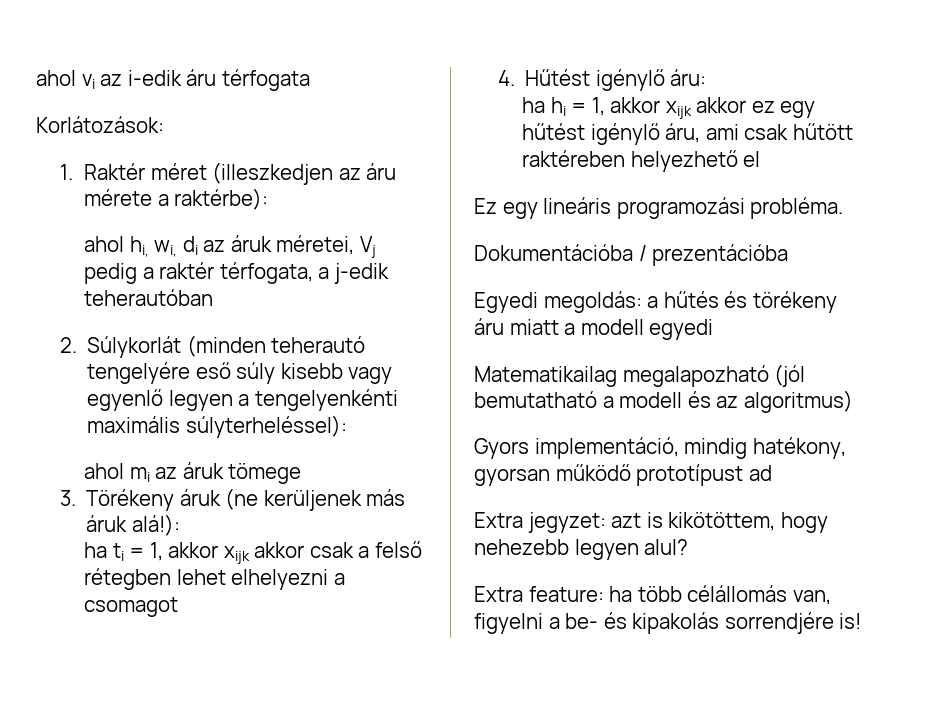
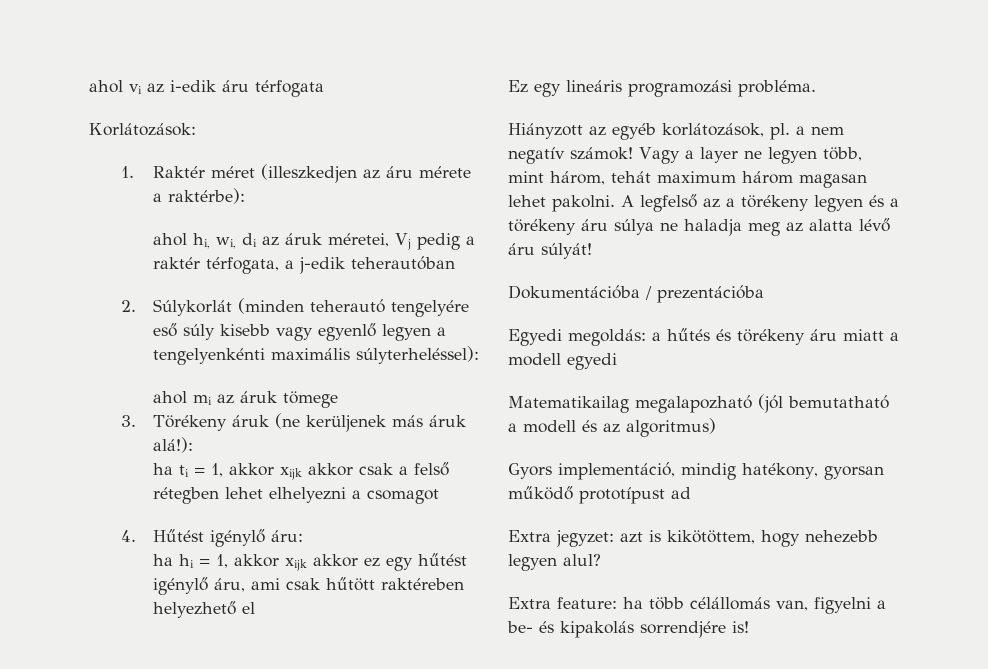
(844, 208) none -> [508,123,844,140] [508,147,862,164] [508,171,867,188] [508,194,899,212] [508,218,890,236] [508,243,592,259] // Hiányzott az egyéb korlátozások, pl. a nem negatív számok! Vagy a layer ne legyen több, mint három, tehát maximum három magasan lehet pakolni. A legfelső az a törékeny legyen és a törékeny áru súlya ne haladja meg az alatta lévő áru súlyát!

